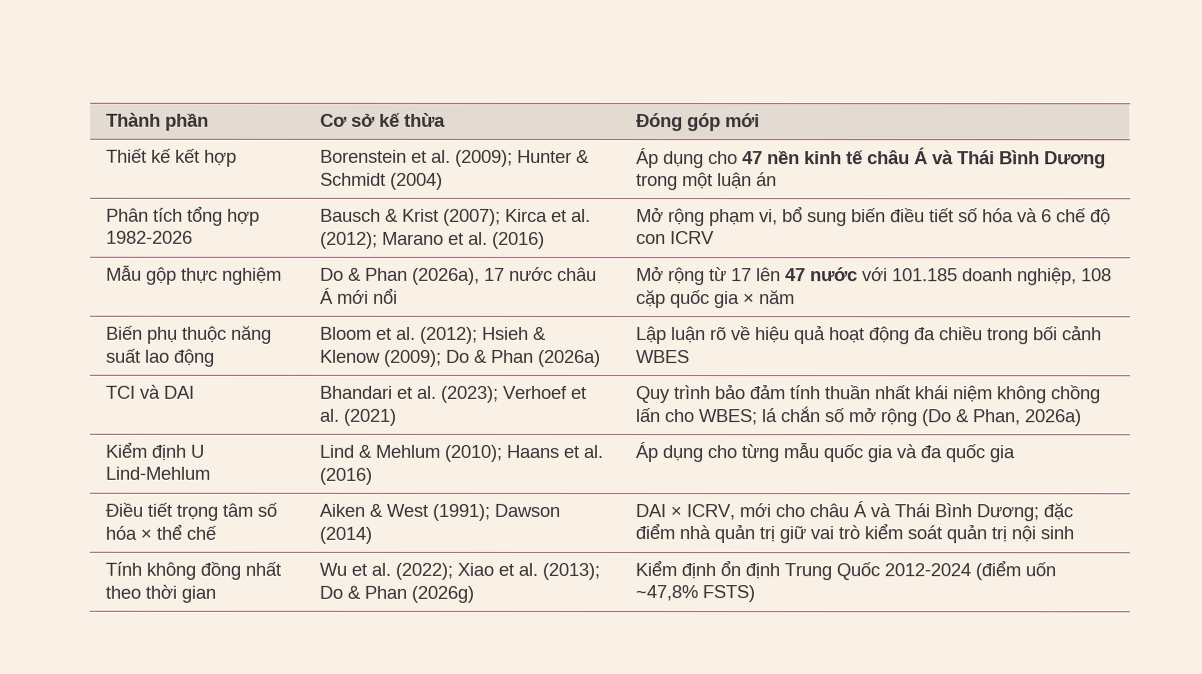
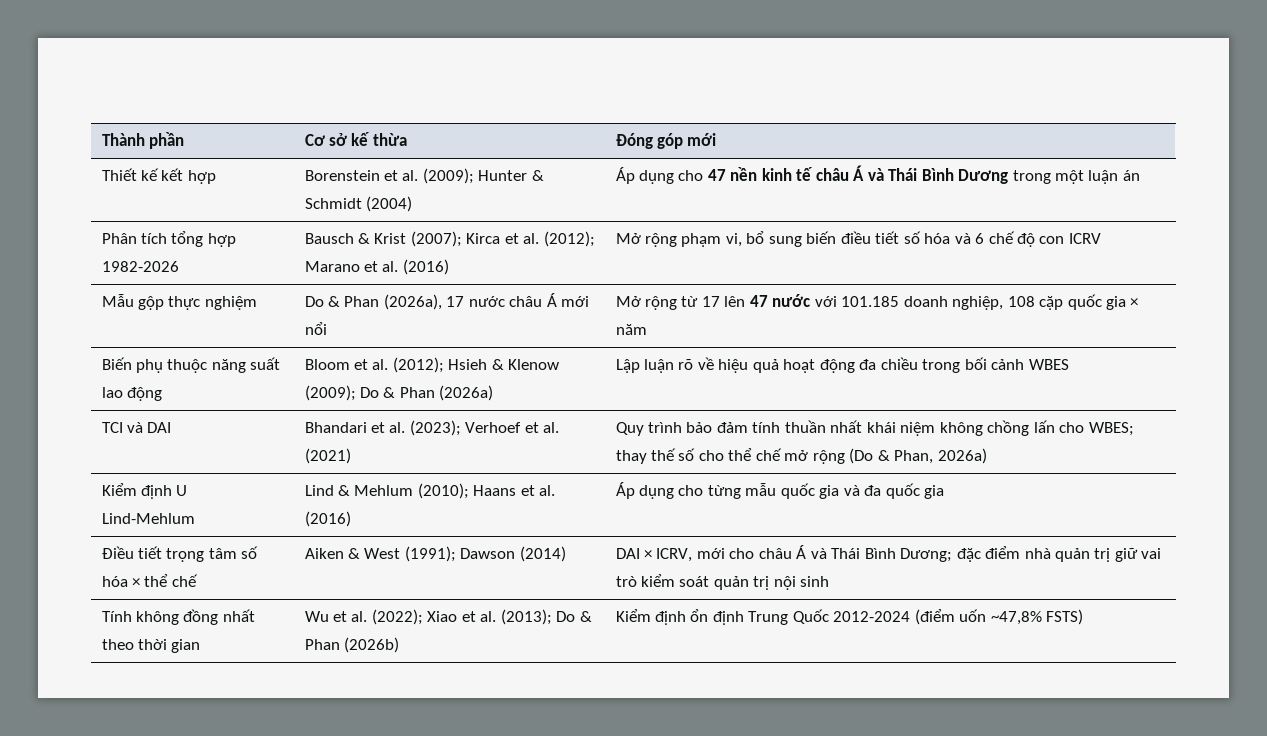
[760,406,844,423] lá chắn số -> [615,448,782,464] thay thế số cho thể chế
[410,585,474,603] (2026g) -> [344,637,400,653] (2026b)

